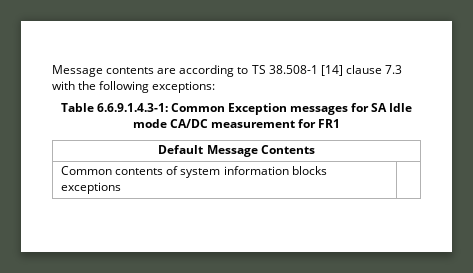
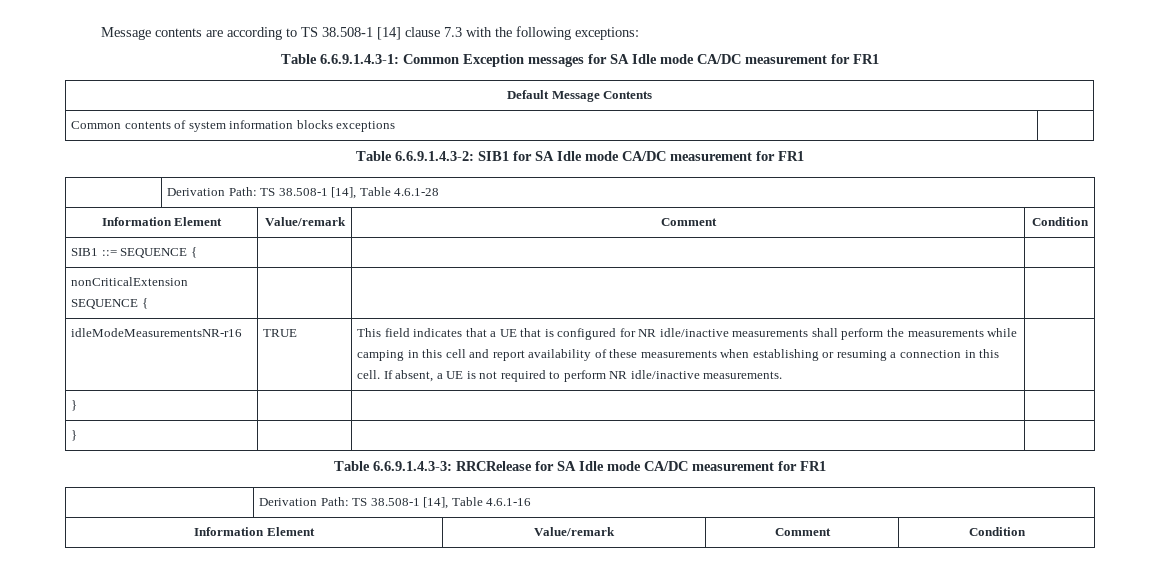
(122, 188) none -> [356,151,804,161] [167,187,440,199] [101,217,223,226] [264,217,346,226] [660,218,717,226] [1031,217,1089,226] [71,247,197,258] [71,277,189,286] [71,298,148,309] [71,328,243,337] [263,329,298,337] [357,328,1018,340] [357,349,1000,361] [357,370,783,382] [71,400,78,411] [71,430,78,441] [334,461,826,471] [259,497,532,509] [194,527,315,536] [534,527,615,536] [774,528,831,536] [968,527,1026,536] // Table 6.6.9.1.4.3-2: SIB1 for SA Idle mode CA/DC measurement for FR1 // | Derivation Path: TS 38.508-1 [14], Table 4.6.1-28 // Information Element | Value/remark | Comment | Condition // SIB1 ::= SEQUENCE { | | | // nonCriticalExtension SEQUENCE { | | | // idleModeMeasurementsNR-r16 | TRUE | This field indicates that a UE that is configured for NR idle/inactive measurements shall perform the measurements while camping in this cell and report availability of these measurements when establishing or resuming a connection in this cell. If absent, a UE is not required to perform NR idle/inactive measurements. | // } | | | // } | | | // Table 6.6.9.1.4.3-3: RRCRelease for SA Idle mode CA/DC measurement for FR1 // | Derivation Path: TS 38.508-1 [14], Table 4.6.1-16 // Information Element | Value/remark | Comment | Condition

